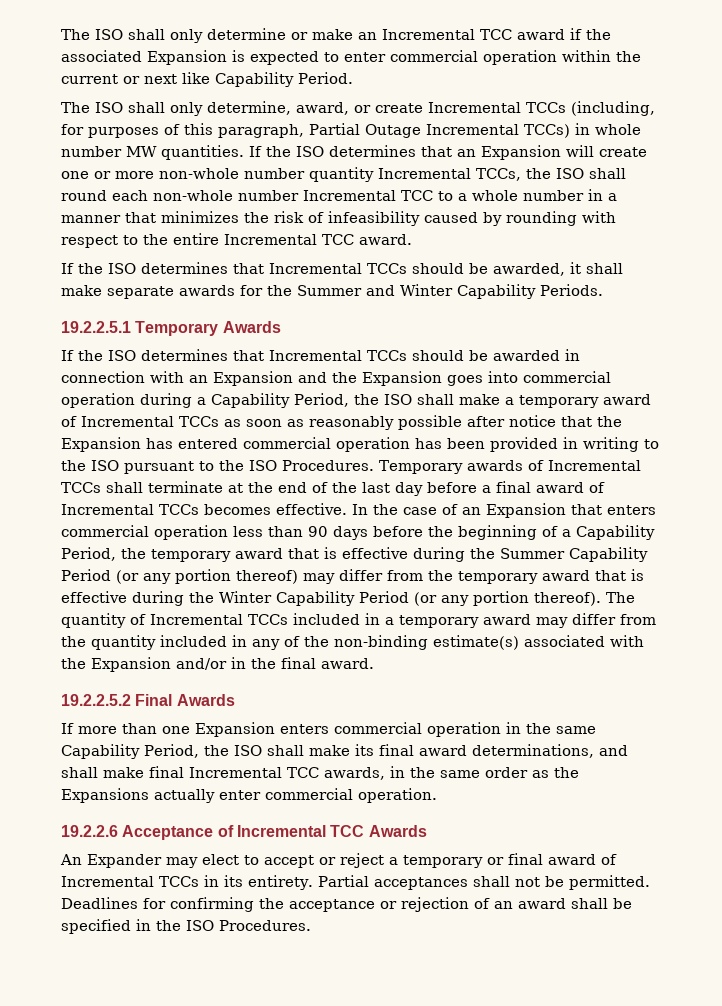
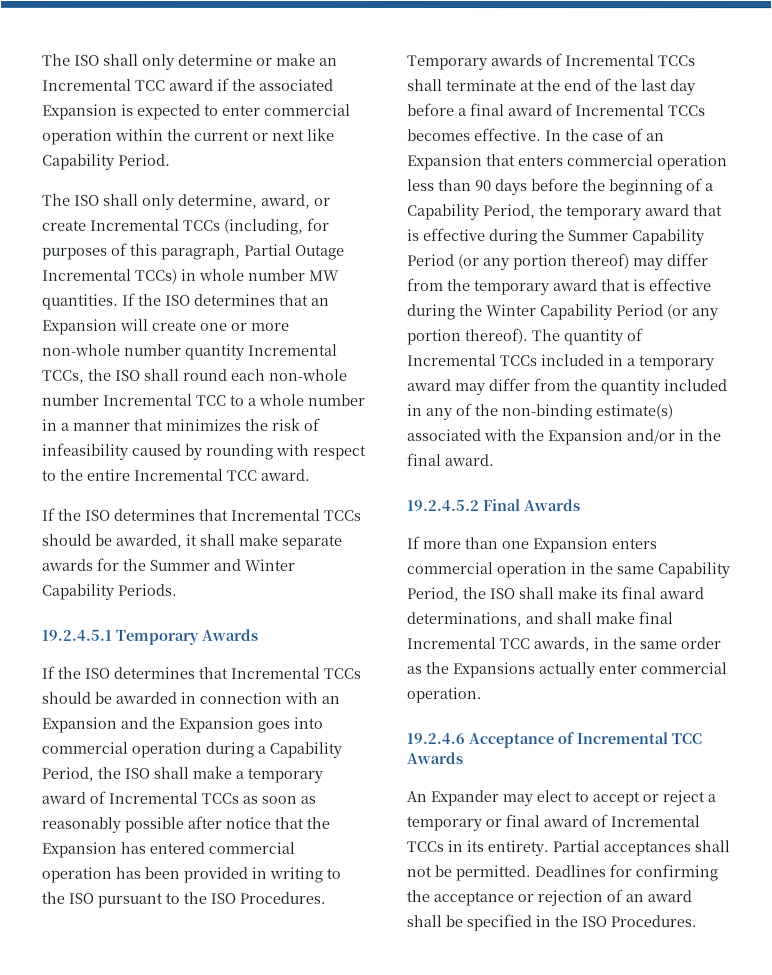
[61,321,131,333] 19.2.2.5.1 -> [41,629,112,641] 19.2.4.5.1
[61,694,131,706] 19.2.2.5.2 -> [406,500,479,512] 19.2.4.5.2
[61,825,118,837] 19.2.2.6 -> [406,733,465,745] 19.2.4.6

